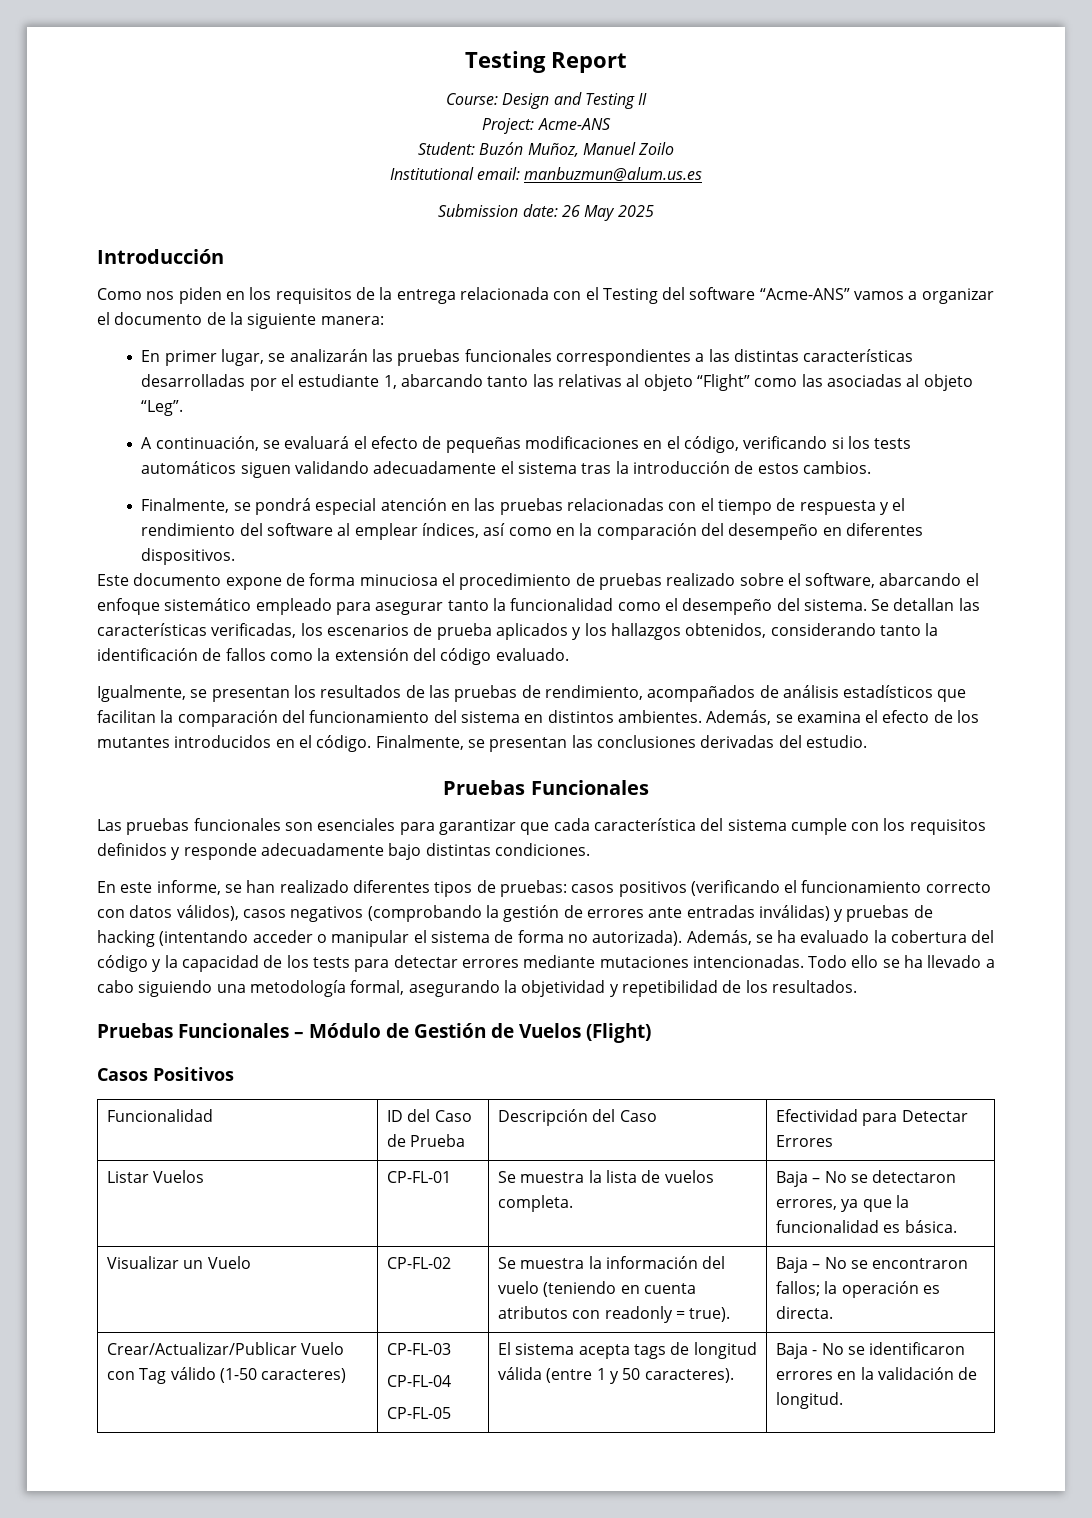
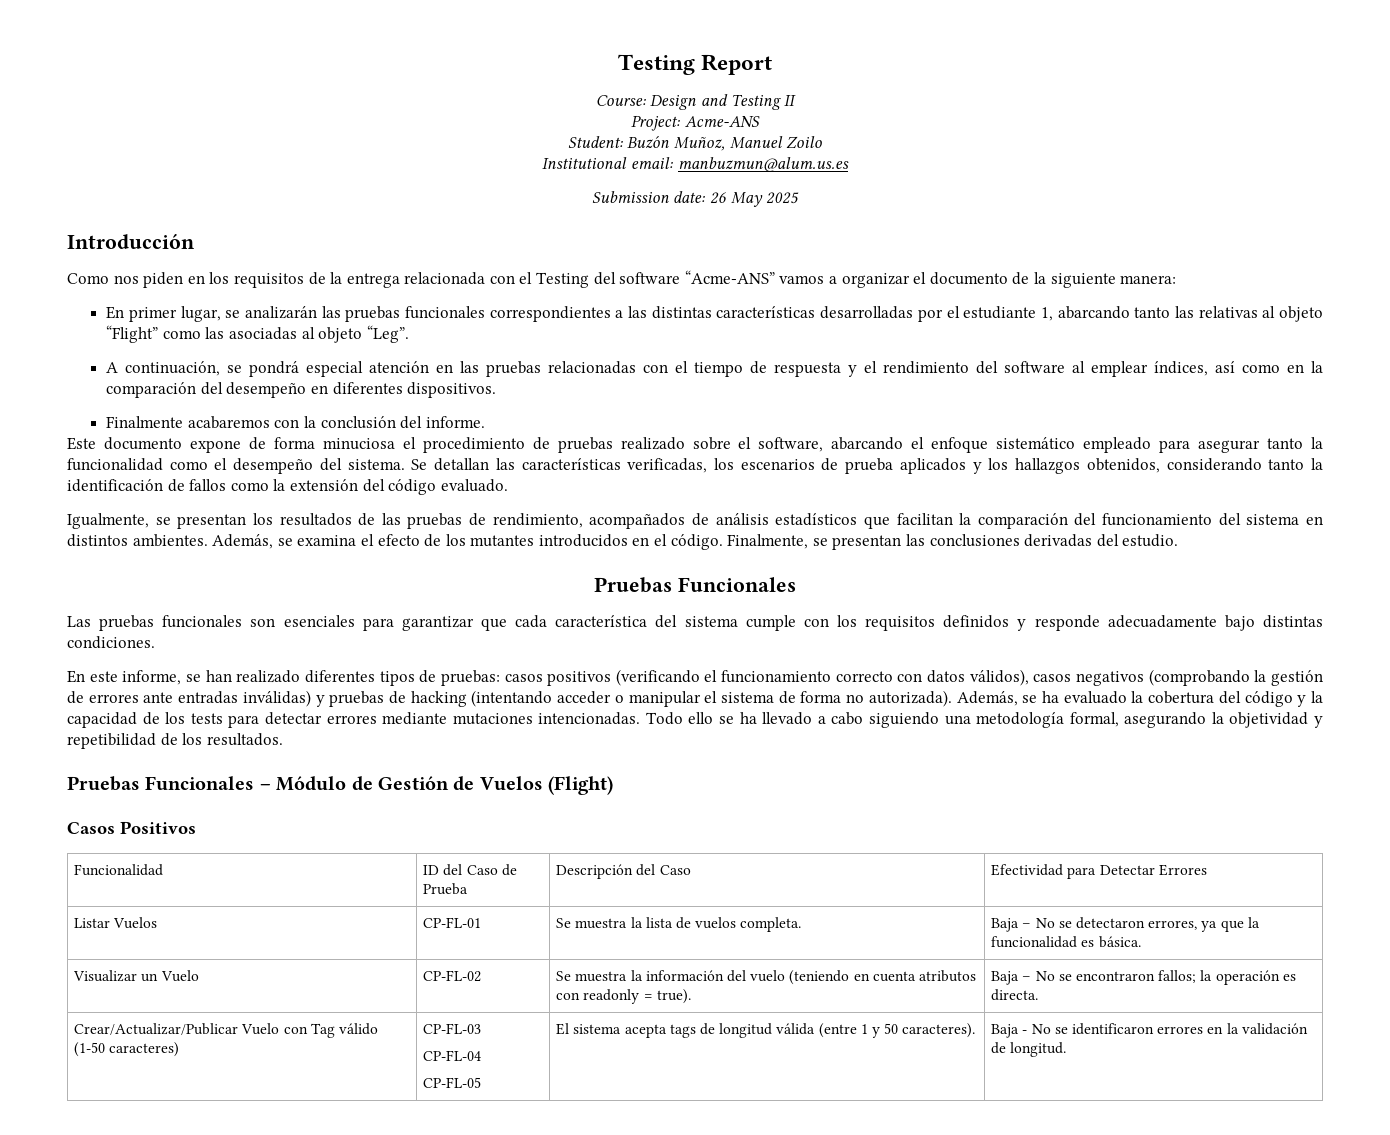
[284,436,912,453] [141,461,871,478] [141,498,251,513] evaluará el efecto de pequeñas modificaciones en el código, verificando si los tests automáticos siguen validando adecuadamente el sistema tras la introducción de estos cambios. // Finalmente, se -> (243, 369) none
(236, 556) none -> [106,416,485,429] // Finalmente acabaremos con la conclusión del informe.

